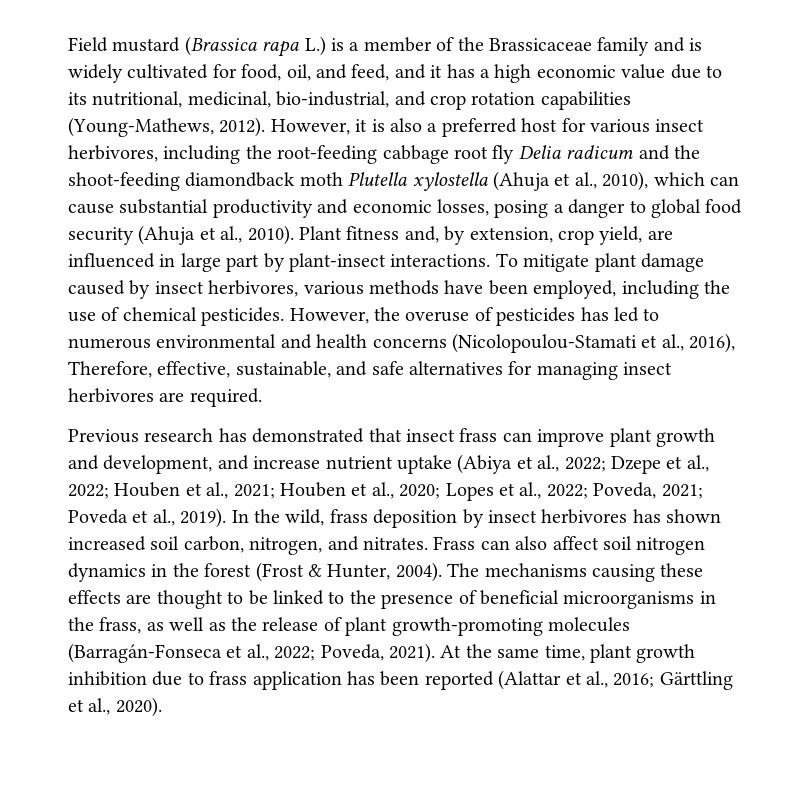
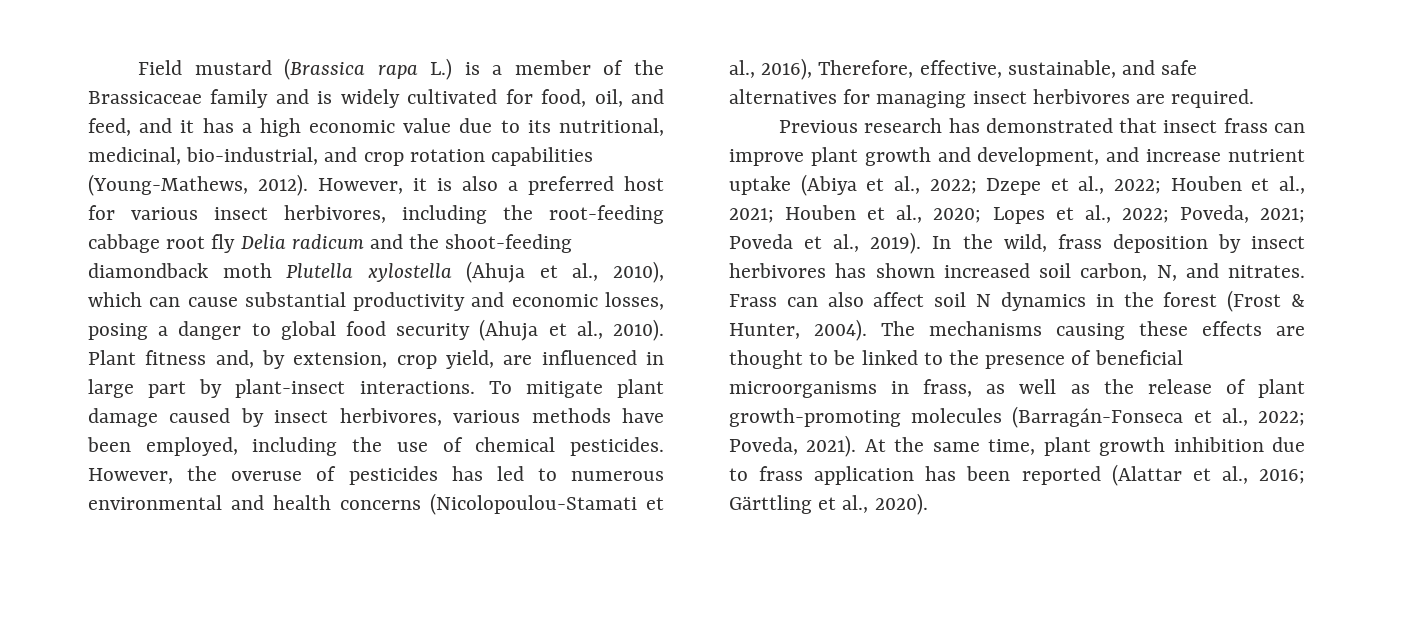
[249,537,323,555] nitrogen, -> [1156,265,1177,281] N,
[636,537,706,555] nitrogen -> [976,294,992,307] N
[68,617,94,631] the -> (910, 387) none

